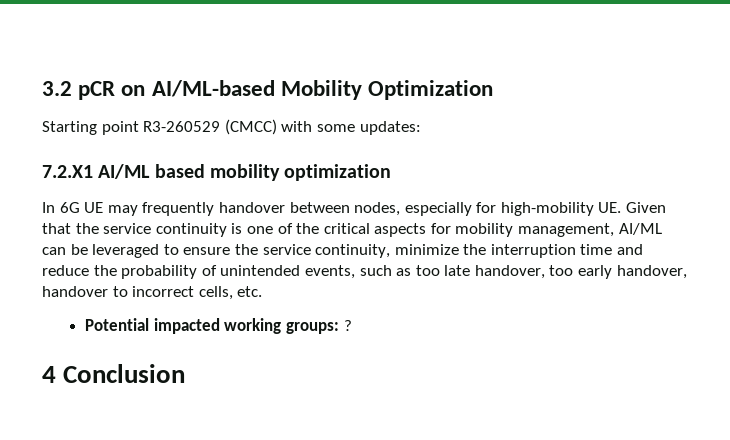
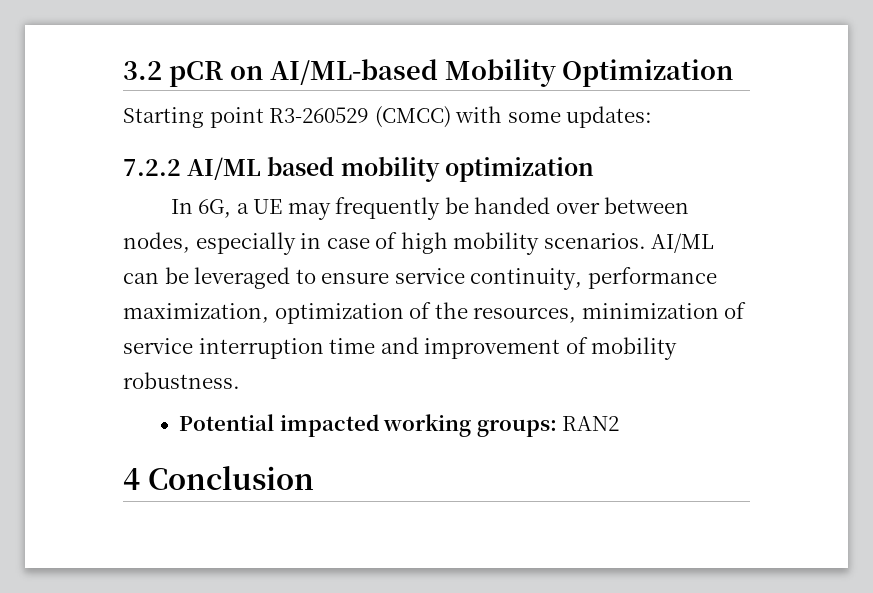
[42,165,93,178] 7.2.X1 -> [123,159,181,176] 7.2.2
[59,202,80,213] 6G -> [198,199,249,218] 6G, a
[218,202,667,216] [42,223,615,237] handover between nodes, especially for high-mobility UE. Given that the service continuity is one of the critical aspects for mobility management, -> [444,197,690,214] [123,232,646,255] be handed over between nodes, especially in case of high mobility scenarios.
[234,244,258,255] the -> (390, 278) none
[394,244,644,258] [42,265,687,279] [42,286,263,300] minimize the interruption time and reduce the probability of unintended events, such as too late handover, too early handover, handover to incorrect cells, etc. -> [587,267,717,289] [123,302,747,324] [123,337,678,360] [123,372,240,389] performance maximization, optimization of the resources, minimization of service interruption time and improvement of mobility robustness.
[343,320,352,331] ? -> [562,416,620,431] RAN2

